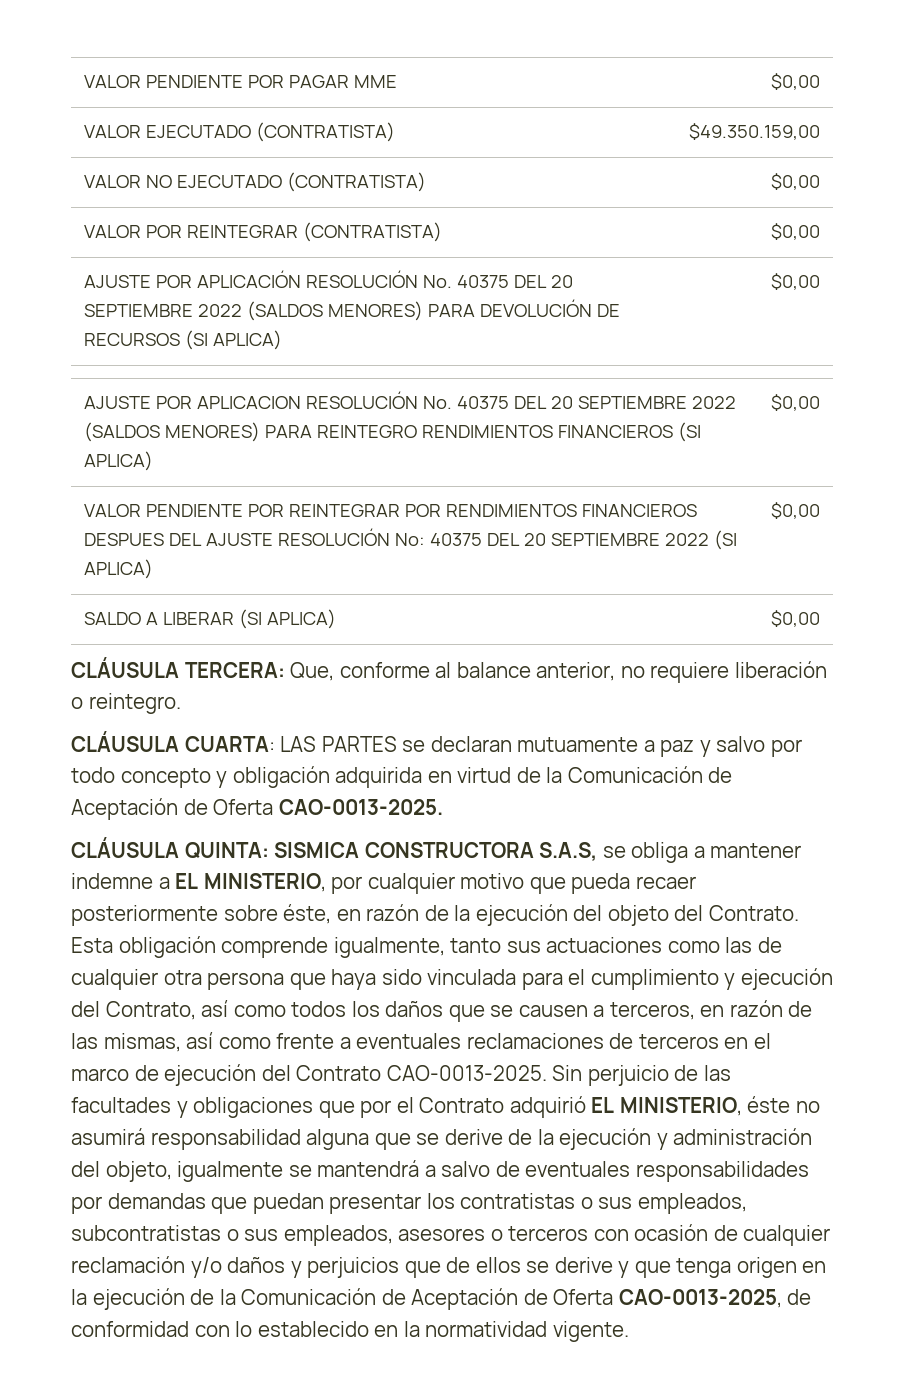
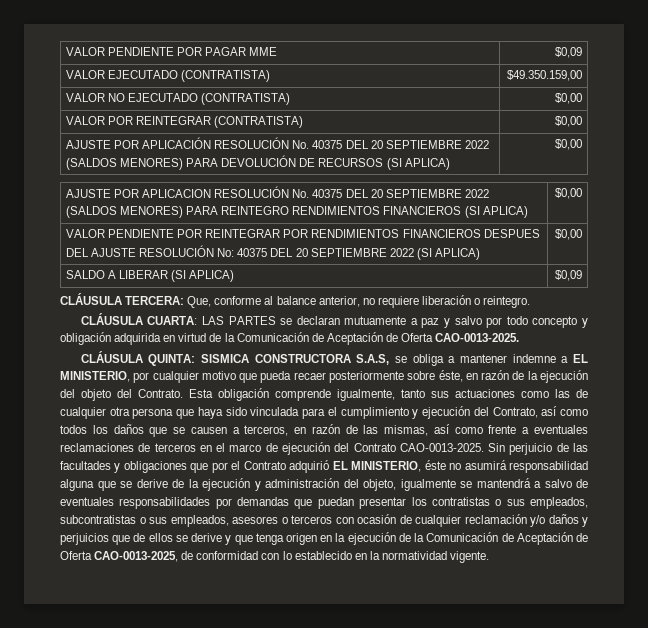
[770,73,820,90] $0,00 -> [555,47,583,58] $0,09
[770,610,820,627] $0,00 -> [555,270,583,281] $0,09

